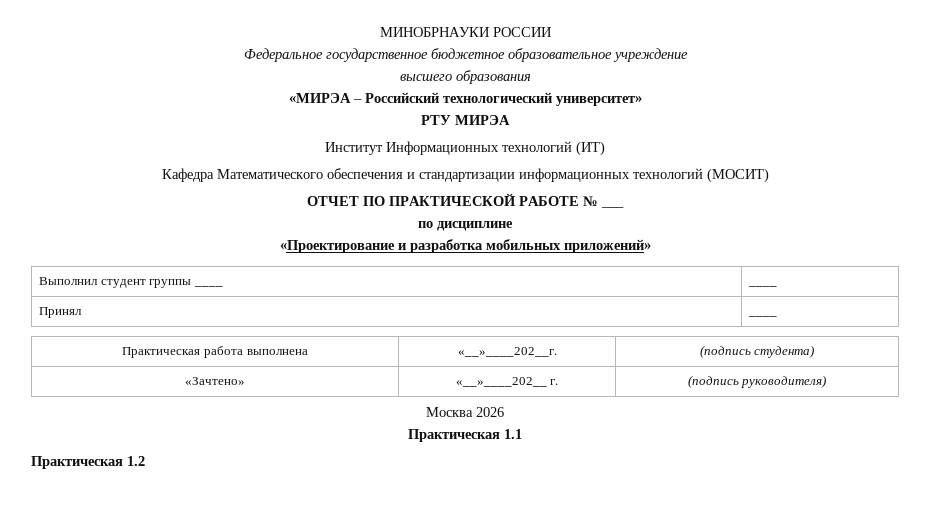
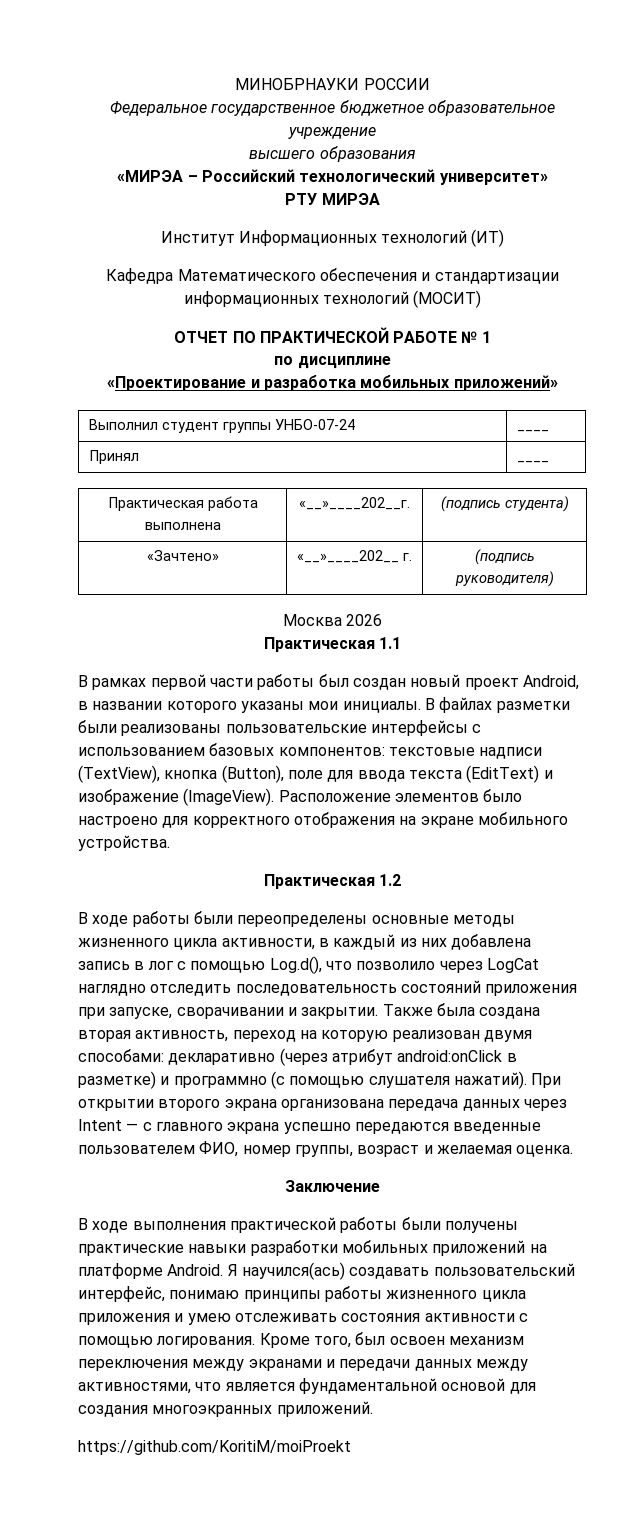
[601,206,624,208] ___ -> [481,331,491,343] 1
[193,285,223,287] ____ -> [274,419,355,430] УНБО-07-24
[31,456,145,469] Практическая 1.2 -> [78,674,579,690] [78,697,570,713] [78,720,482,736] [78,743,543,759] [78,765,553,783] [78,788,523,806] [78,812,568,828] [78,835,170,851] [263,874,402,889] [78,911,515,927] [78,934,532,950] [78,956,539,974] [78,980,578,996] [78,1003,541,1019] [78,1030,532,1042] [78,1048,517,1066] [78,1071,562,1089] [78,1099,567,1111] [78,1119,542,1134] [78,1141,574,1157] [285,1180,380,1192] [78,1217,518,1233] [78,1240,547,1256] [78,1262,575,1280] [78,1286,526,1302] [78,1313,528,1325] [78,1332,524,1348] [78,1359,528,1371] [78,1378,536,1394] [78,1401,373,1417] [78,1440,351,1455] В рамках первой части работы был создан новый проект Android, в названии которого указаны мои инициалы. В файлах разметки были реализованы пользовательские интерфейсы с использованием базовых компонентов: текстовые надписи (TextView), кнопка (Button), поле для ввода текста (EditText) и изображение (ImageView). Расположение элементов было настроено для корректного отображения на экране мобильного устройства. // Практическая 1.2 // В ходе работы были переопределены основные методы жизненного цикла активности, в каждый из них добавлена запись в лог с помощью Log.d(), что позволило через LogCat наглядно отследить последовательность состояний приложения при запуске, сворачивании и закрытии. Также была создана вторая активность, переход на которую реализован двумя способами: декларативно (через атрибут android:onClick в разметке) и программно (с помощью слушателя нажатий). При открытии второго экрана организована передача данных через Intent — с главного экрана успешно передаются введенные пользователем ФИО, номер группы, возраст и желаемая оценка. // Заключение // В ходе выполнения практической работы были получены практические навыки разработки мобильных приложений на платформе Android. Я научился(ась) создавать пользовательский интерфейс, понимаю принципы работы жизненного цикла приложения и умею отслеживать состояния активности с помощью логирования. Кроме того, был освоен механизм переключения между экранами и передачи данных между активностями, что является фундаментальной основой для создания многоэкранных приложений. // https://github.com/KoritiM/moiProekt

